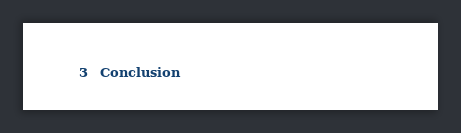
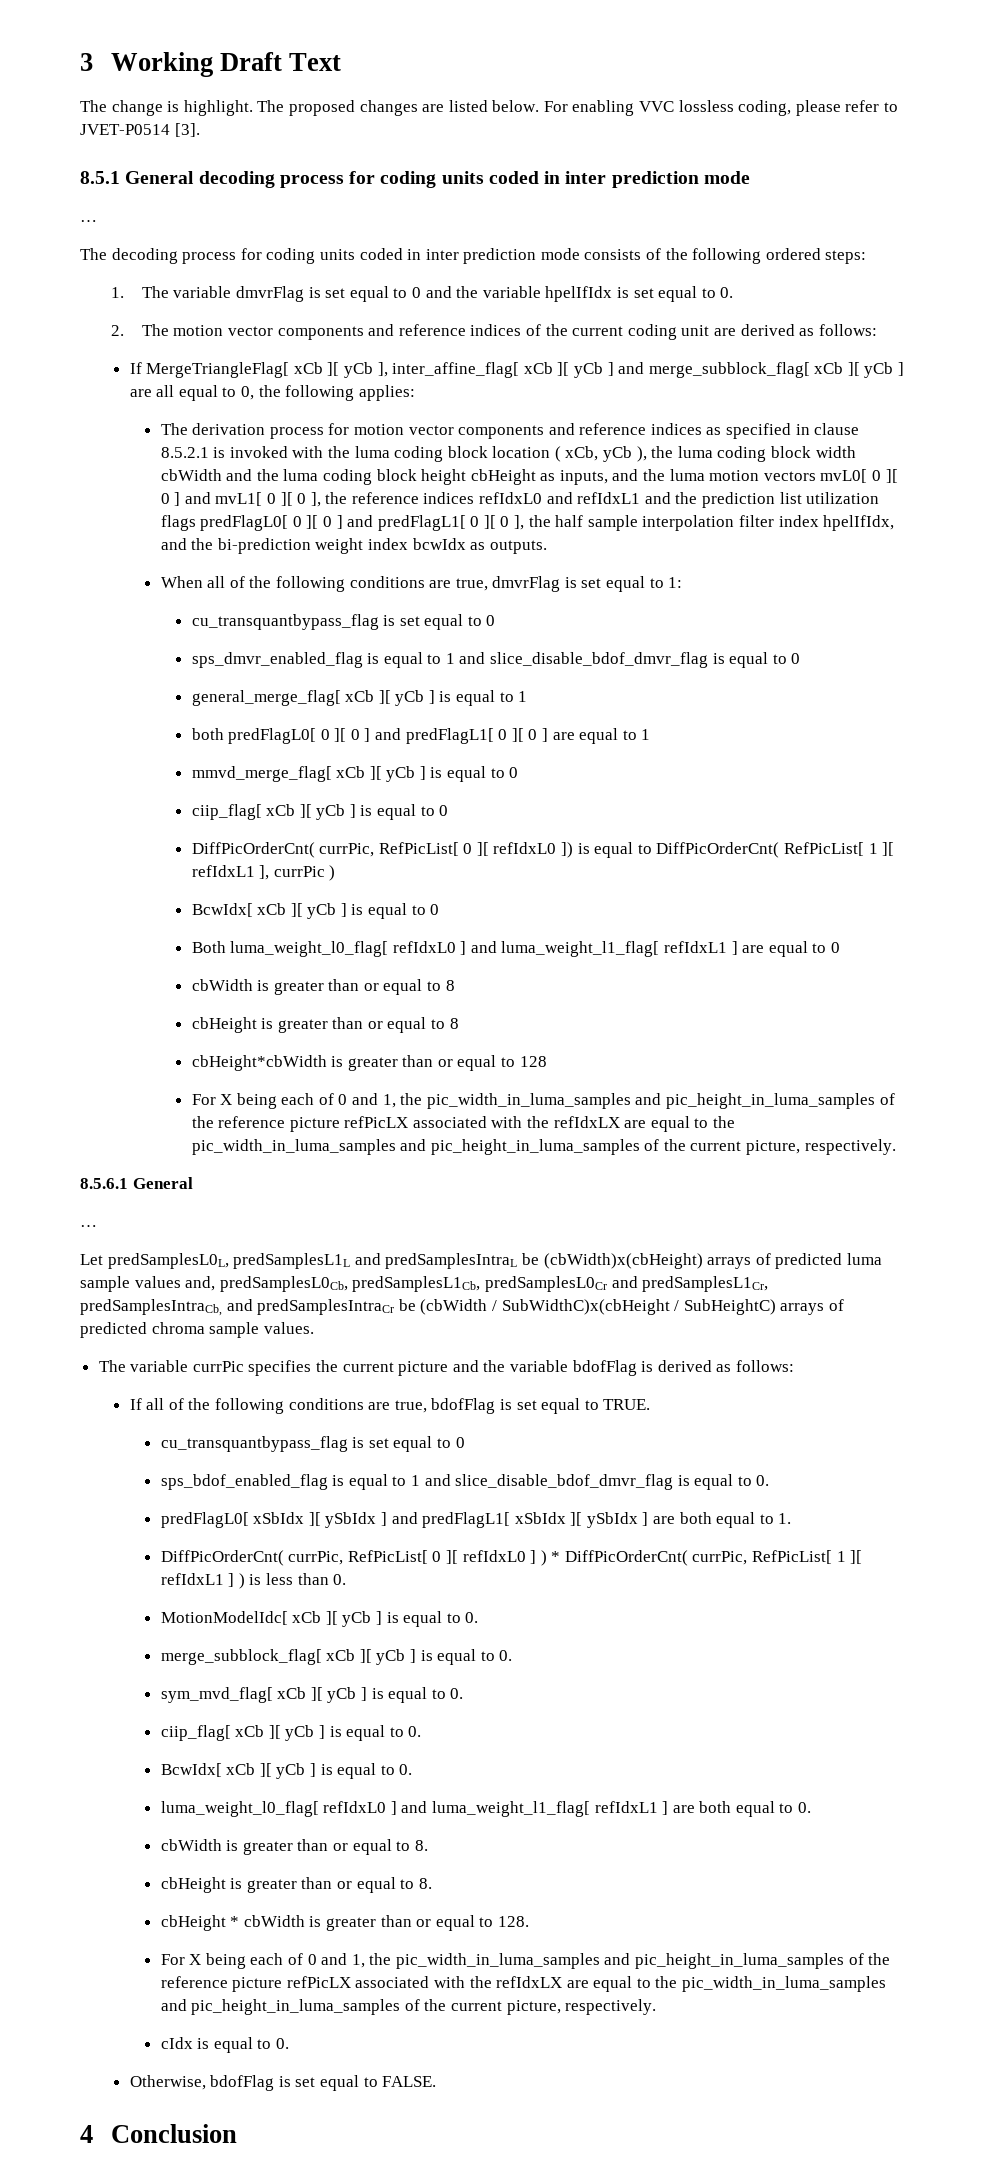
(88, 72) none -> [110,52,342,77] [80,100,899,116] [80,123,200,137] [80,171,750,188] [80,220,97,222] [80,248,867,264] [110,286,734,302] [110,324,877,340] [129,362,905,378] [129,385,415,401] [160,423,860,439] [160,446,856,462] [160,469,898,485] [160,492,880,508] [160,515,895,531] [160,538,547,554] [160,576,683,592] [191,614,496,630] [191,652,801,668] [191,690,528,706] [191,728,651,744] [191,766,519,782] [191,804,449,820] [191,842,895,858] [191,865,336,881] [191,903,440,919] [191,941,841,957] [191,979,455,995] [191,1017,459,1033] [191,1055,547,1071] [191,1093,895,1109] [191,1116,736,1132] [191,1139,896,1155] [80,1177,193,1189] [80,1225,97,1227] [80,1253,882,1269] [80,1276,769,1292] [80,1299,844,1316] [80,1322,314,1338] [98,1360,794,1376] [129,1398,651,1414] [160,1436,465,1452] [160,1474,770,1490] [160,1512,792,1528] [160,1550,863,1566] [160,1573,347,1589] [160,1611,479,1627] [160,1649,513,1665] [160,1687,464,1703] [160,1725,422,1741] [160,1763,413,1779] [160,1801,812,1817] [160,1839,428,1855] [160,1877,432,1893] [160,1915,529,1931] [160,1953,891,1969] [160,1976,887,1992] [160,1999,657,2015] [160,2037,289,2053] [129,2075,437,2091] [80,2125,93,2143] Working Draft Text // The change is highlight. The proposed changes are listed below. For enabling VVC lossless coding, please refer to JVET-P0514 [3]. // 8.5.1 General decoding process for coding units coded in inter prediction mode // … // The decoding process for coding units coded in inter prediction mode consists of the following ordered steps: // 1. The variable dmvrFlag is set equal to 0 and the variable hpelIfIdx is set equal to 0. // 2. The motion vector components and reference indices of the current coding unit are derived as follows: // If MergeTriangleFlag[ xCb ][ yCb ], inter_affine_flag[ xCb ][ yCb ] and merge_subblock_flag[ xCb ][ yCb ] are all equal to 0, the following applies: // The derivation process for motion vector components and reference indices as specified in clause 8.5.2.1 is invoked with the luma coding block location ( xCb, yCb ), the luma coding block width cbWidth and the luma coding block height cbHeight as inputs, and the luma motion vectors mvL0[ 0 ][ 0 ] and mvL1[ 0 ][ 0 ], the reference indices refIdxL0 and refIdxL1 and the prediction list utilization flags predFlagL0[ 0 ][ 0 ] and predFlagL1[ 0 ][ 0 ], the half sample interpolation filter index hpelIfIdx, and the bi-prediction weight index bcwIdx as outputs. // When all of the following conditions are true, dmvrFlag is set equal to 1: // cu_transquantbypass_flag is set equal to 0 // sps_dmvr_enabled_flag is equal to 1 and slice_disable_bdof_dmvr_flag is equal to 0 // general_merge_flag[ xCb ][ yCb ] is equal to 1 // both predFlagL0[ 0 ][ 0 ] and predFlagL1[ 0 ][ 0 ] are equal to 1 // mmvd_merge_flag[ xCb ][ yCb ] is equal to 0 // ciip_flag[ xCb ][ yCb ] is equal to 0 // DiffPicOrderCnt( currPic, RefPicList[ 0 ][ refIdxL0 ]) is equal to DiffPicOrderCnt( RefPicList[ 1 ][ refIdxL1 ], currPic ) // BcwIdx[ xCb ][ yCb ] is equal to 0 // Both luma_weight_l0_flag[ refIdxL0 ] and luma_weight_l1_flag[ refIdxL1 ] are equal to 0 // cbWidth is greater than or equal to 8 // cbHeight is greater than or equal to 8 // cbHeight*cbWidth is greater than or equal to 128 // For X being each of 0 and 1, the pic_width_in_luma_samples and pic_height_in_luma_samples of the reference picture refPicLX associated with the refIdxLX are equal to the pic_width_in_luma_samples and pic_height_in_luma_samples of the current picture, respectively. // 8.5.6.1 General // … // Let predSamplesL0L, predSamplesL1L and predSamplesIntraL be (cbWidth)x(cbHeight) arrays of predicted luma sample values and, predSamplesL0Cb, predSamplesL1Cb, predSamplesL0Cr and predSamplesL1Cr, predSamplesIntraCb, and predSamplesIntraCr be (cbWidth / SubWidthC)x(cbHeight / SubHeightC) arrays of predicted chroma sample values. // The variable currPic specifies the current picture and the variable bdofFlag is derived as follows: // If all of the following conditions are true, bdofFlag is set equal to TRUE. // cu_transquantbypass_flag is set equal to 0 // sps_bdof_enabled_flag is equal to 1 and slice_disable_bdof_dmvr_flag is equal to 0. // predFlagL0[ xSbIdx ][ ySbIdx ] and predFlagL1[ xSbIdx ][ ySbIdx ] are both equal to 1. // DiffPicOrderCnt( currPic, RefPicList[ 0 ][ refIdxL0 ] ) * DiffPicOrderCnt( currPic, RefPicList[ 1 ][ refIdxL1 ] ) is less than 0. // MotionModelIdc[ xCb ][ yCb ] is equal to 0. // merge_subblock_flag[ xCb ][ yCb ] is equal to 0. // sym_mvd_flag[ xCb ][ yCb ] is equal to 0. // ciip_flag[ xCb ][ yCb ] is equal to 0. // BcwIdx[ xCb ][ yCb ] is equal to 0. // luma_weight_l0_flag[ refIdxL0 ] and luma_weight_l1_flag[ refIdxL1 ] are both equal to 0. // cbWidth is greater than or equal to 8. // cbHeight is greater than or equal to 8. // cbHeight * cbWidth is greater than or equal to 128. // For X being each of 0 and 1, the pic_width_in_luma_samples and pic_height_in_luma_samples of the reference picture refPicLX associated with the refIdxLX are equal to the pic_width_in_luma_samples and pic_height_in_luma_samples of the current picture, respectively. // cIdx is equal to 0. // Otherwise, bdofFlag is set equal to FALSE. // 4

